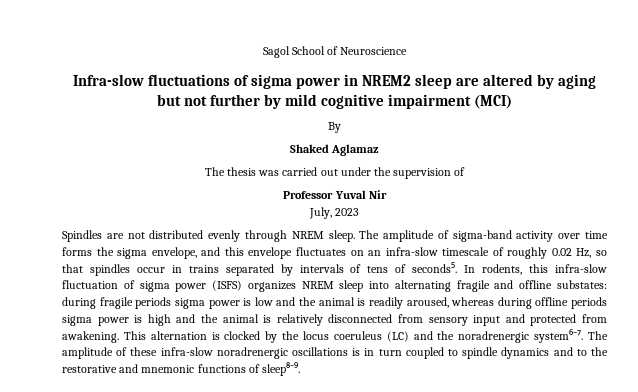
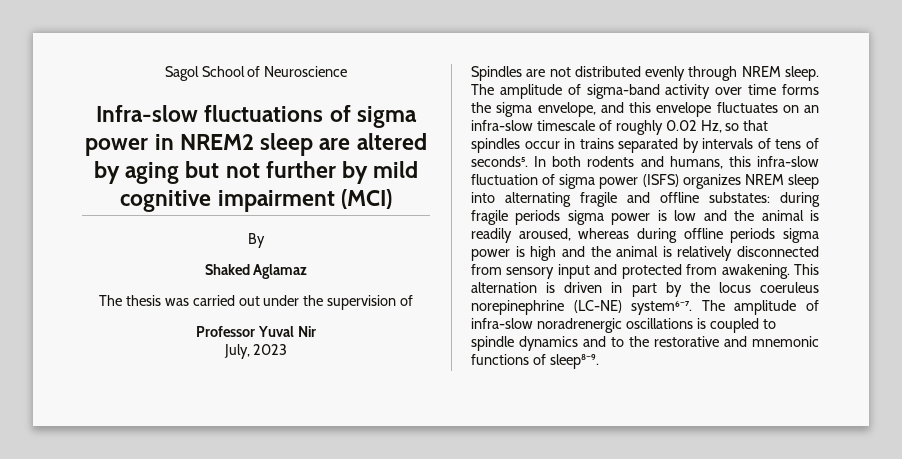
[482,264,523,275] rodents, -> [552,156,723,169] both rodents and humans,
[224,331,261,340] clocked -> [564,282,657,297] driven in part
[386,331,530,343] (LC) and the noradrenergic -> [471,300,622,315] norepinephrine (LC-NE)
[130,347,158,356] these -> (819, 305) none
[364,348,402,356] in turn -> (706, 323) none

